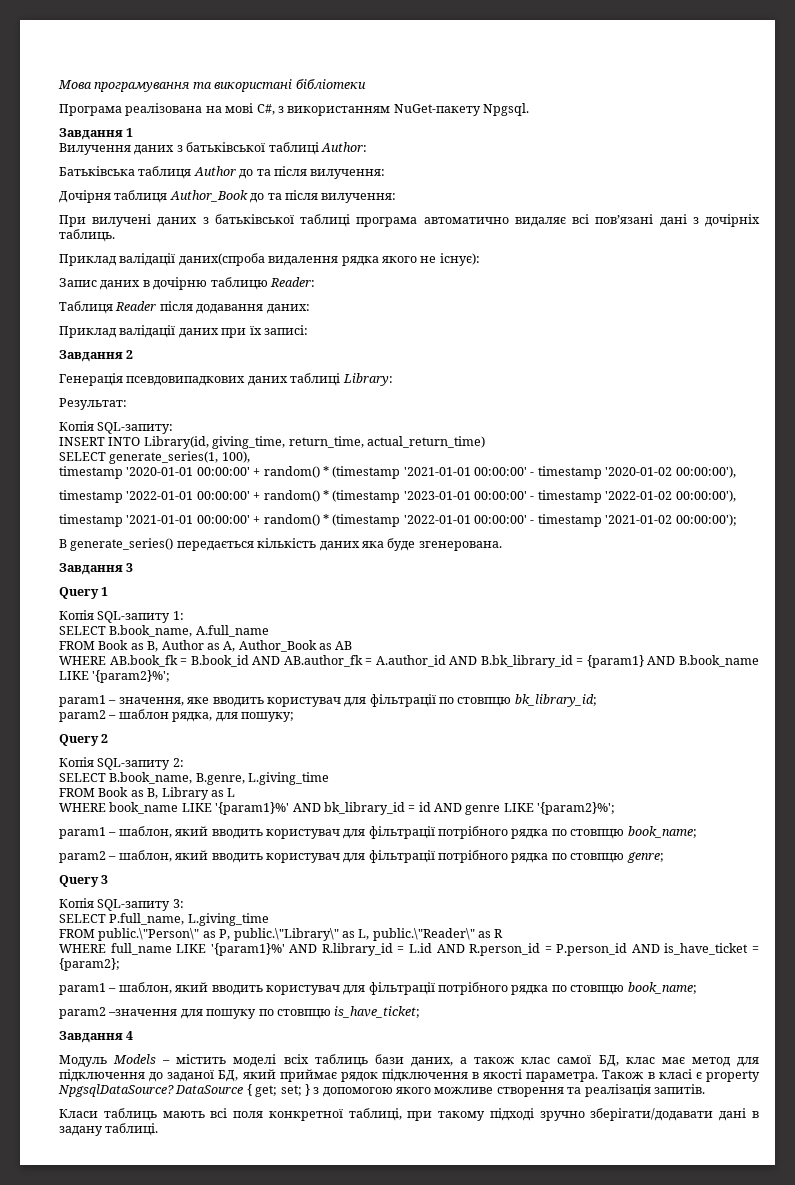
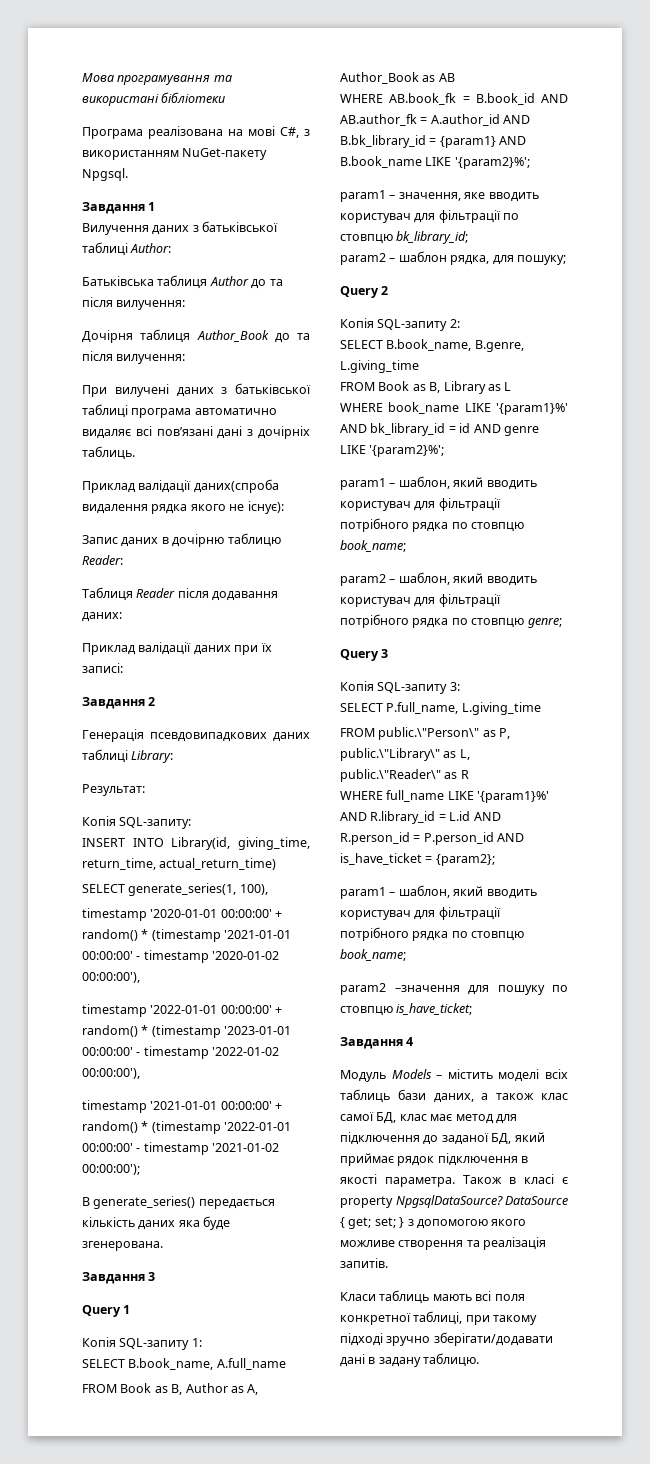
[105,1123,159,1136] таблиці. -> [423,1353,480,1367] таблицю.

